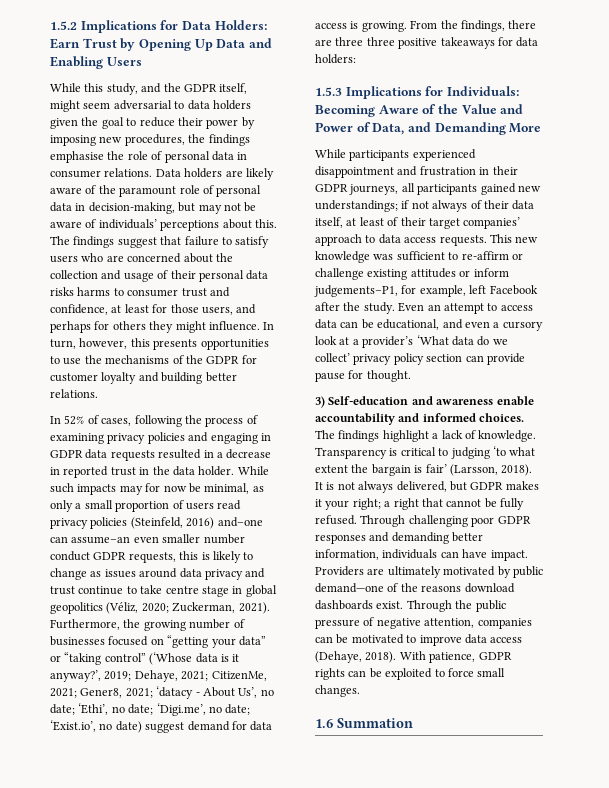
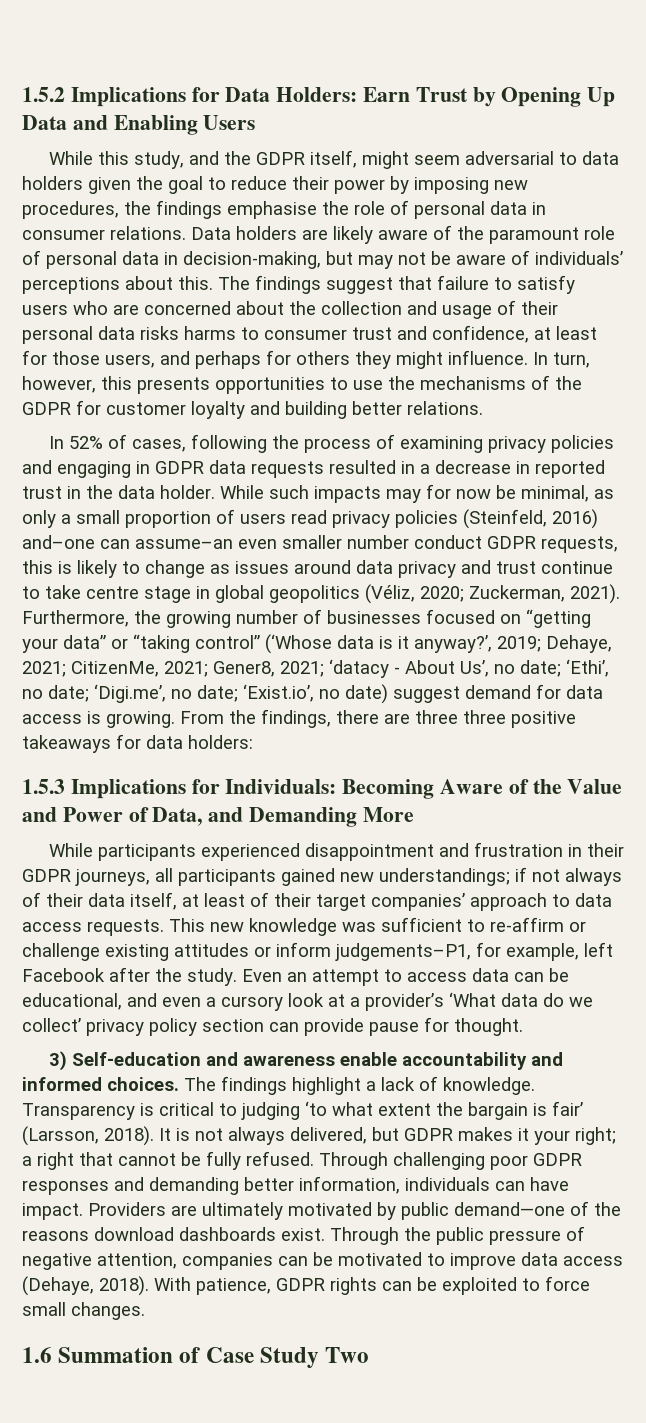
(413, 723) none -> [179,1347,370,1368] of Case Study Two

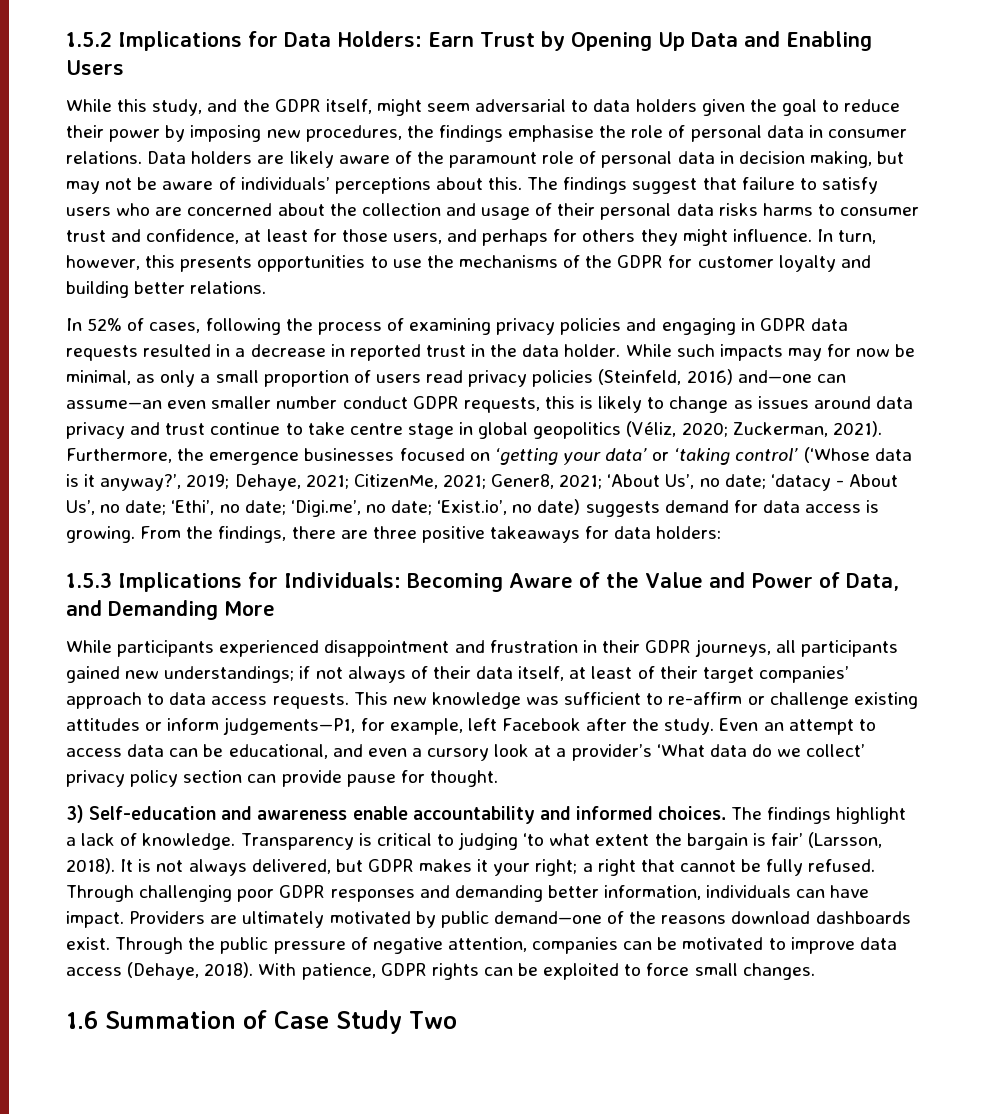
[183,251,321,269] decision-making, -> [738,151,872,168] decision making,
[22,535,233,549] and–one can assume–an -> [737,370,846,383] [66,400,162,409] and—one can assume—an
[166,609,591,628] [22,634,260,653] growing number of businesses focused on “getting your data” or “taking control” -> [209,448,799,465] emergence businesses focused on ‘getting your data’ or ‘taking control’
(324, 669) none -> [607,474,766,489] ‘About Us’, no date;
[393,686,460,703] suggest -> [585,501,660,517] suggests
[463,710,506,724] three -> (417, 532) none
[335,943,471,961] judgements–P1, -> [223,717,356,735] judgements—P1,

